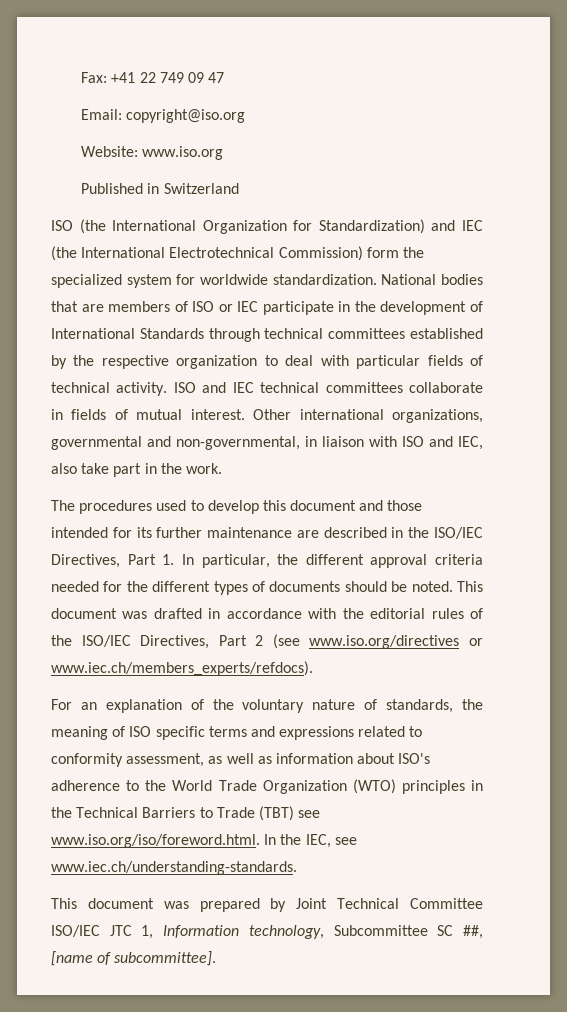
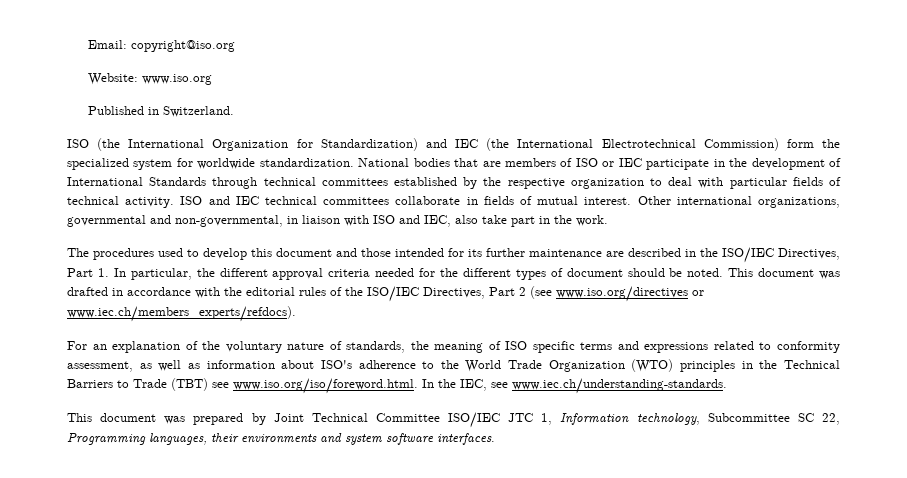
[81,72,225,83] Fax: +41 22 749 09 47 // -> (87, 44) none
[163,183,239,194] Switzerland -> [162,106,234,117] Switzerland.
[269,581,341,592] documents -> [566,268,623,277] document
[463,925,483,939] [51,951,217,966] ##, [name of subcommittee]. -> [821,413,840,425] [67,433,495,445] 22, Programming languages, their environments and system software interfaces.

